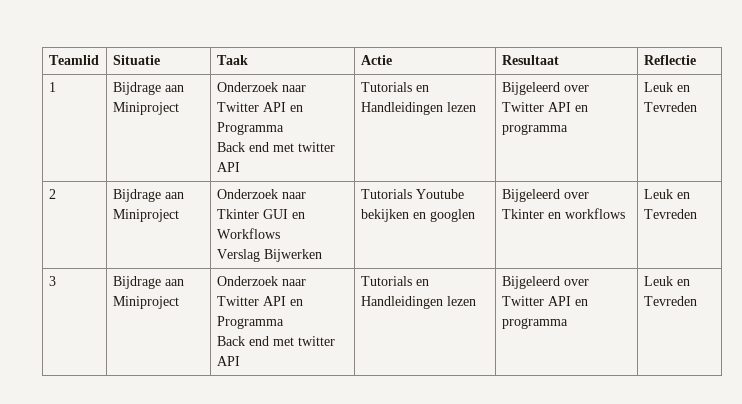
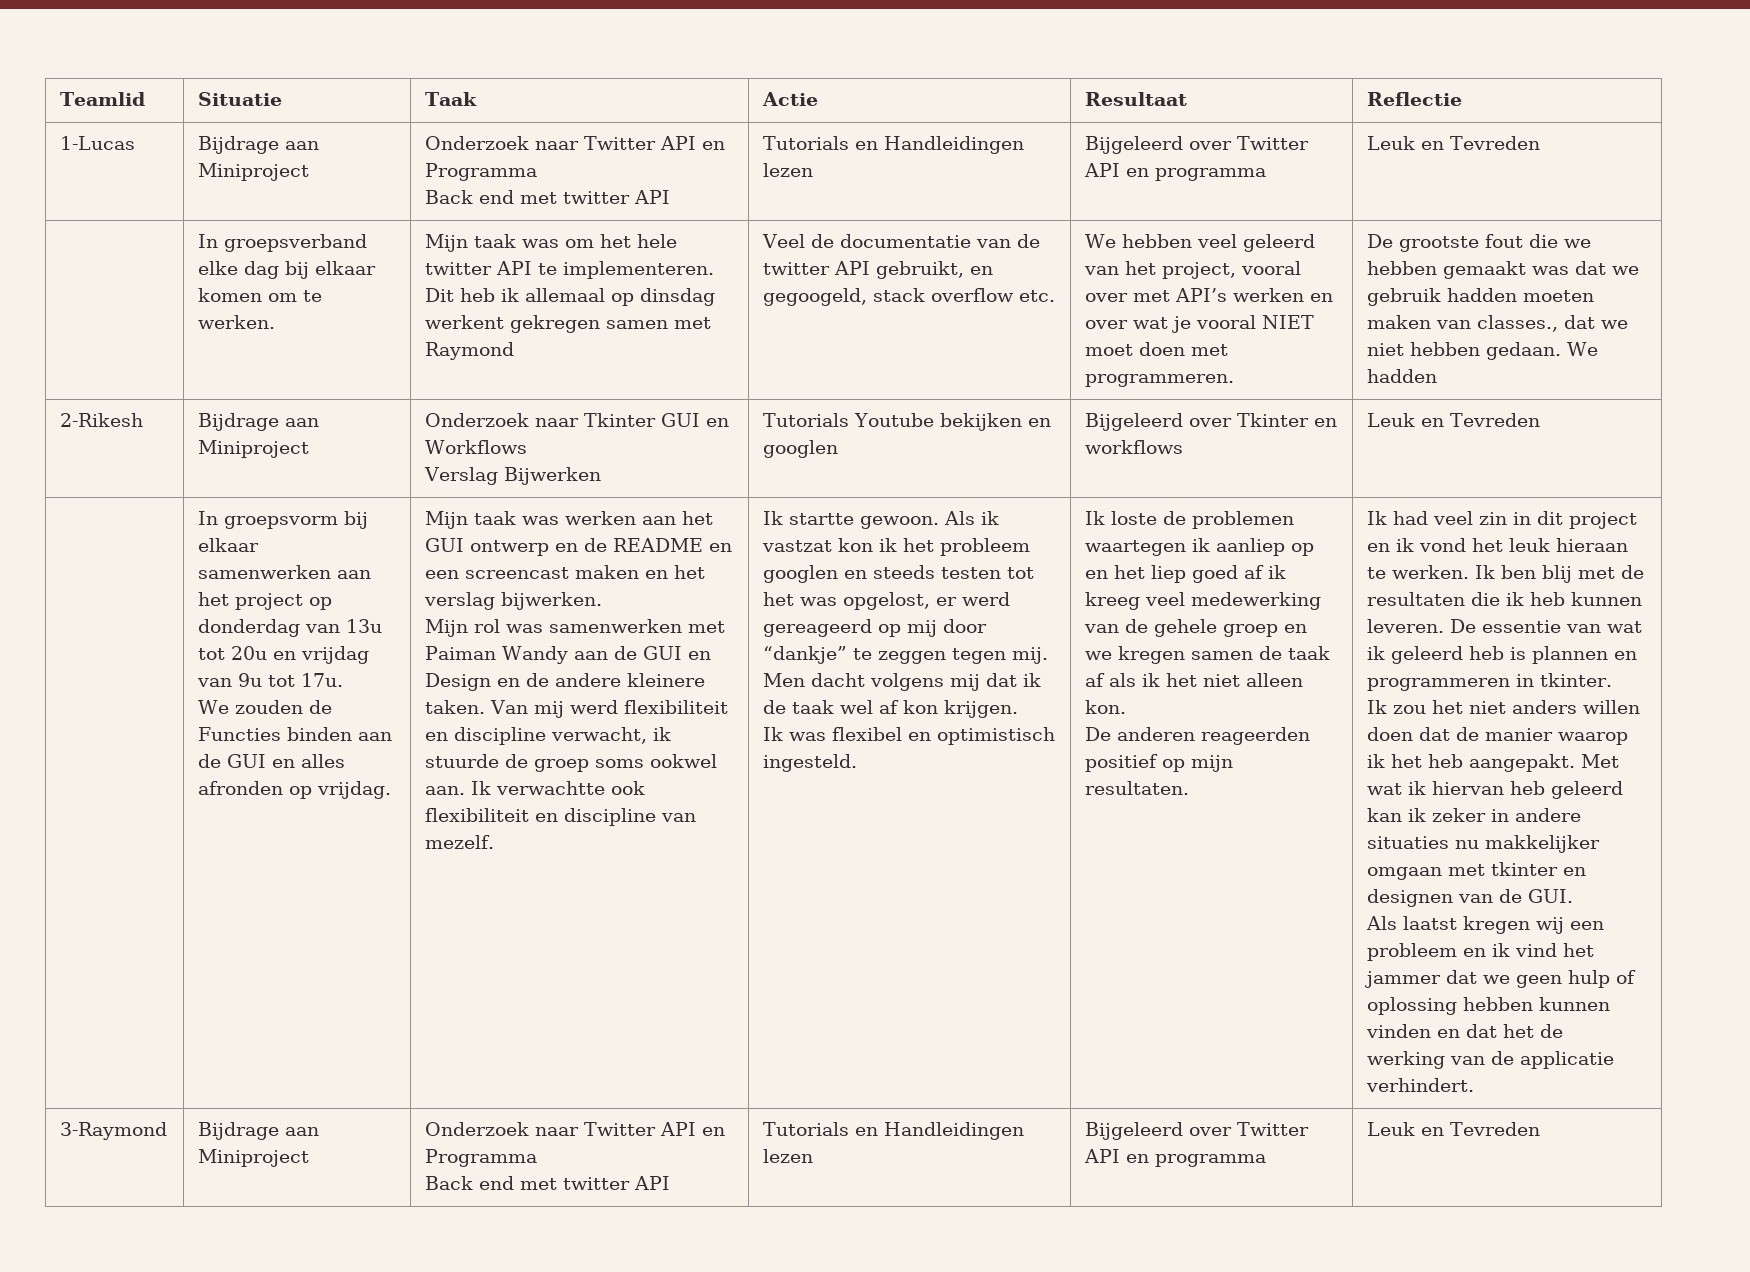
[48,82,56,92] 1 -> [60,136,136,150] 1-Lucas
[48,189,56,199] 2 -> [198,234,368,252] [198,261,377,279] [198,288,323,302] [198,315,276,329] [425,234,678,252] [425,261,715,279] [425,288,716,306] [425,315,712,333] [425,342,515,360] [762,234,1041,248] [763,261,994,279] [763,288,1056,306] [1085,234,1316,252] [1084,261,1302,279] [1085,288,1334,302] [1085,315,1315,333] [1085,342,1229,356] [1085,374,1235,387] [1367,234,1592,252] [1367,261,1640,279] [1367,288,1595,306] [1367,315,1629,332] [1367,342,1599,360] [1367,369,1438,383] [60,413,144,427] | In groepsverband elke dag bij elkaar komen om te werken. | Mijn taak was om het hele twitter API te implementeren. Dit heb ik allemaal op dinsdag werkent gekregen samen met Raymond | Veel de documentatie van de twitter API gebruikt, en gegoogeld, stack overflow etc. | We hebben veel geleerd van het project, vooral over met API’s werken en over wat je vooral NIET moet doen met programmeren. | De grootste fout die we hebben gemaakt was dat we gebruik hadden moeten maken van classes., dat we niet hebben gedaan. We hadden // 2-Rikesh
[48,276,56,286] 3 -> [198,511,369,529] [198,538,260,552] [198,565,372,579] [198,592,333,610] [198,619,383,637] [198,646,370,664] [197,673,344,687] [198,700,333,714] [198,727,393,741] [198,754,346,768] [198,781,392,799] [425,511,714,529] [425,538,733,556] [425,565,706,579] [424,592,603,610] [425,619,726,637] [425,646,712,664] [425,673,706,691] [425,700,729,718] [425,727,672,745] [425,754,718,772] [425,781,646,795] [425,808,697,826] [425,835,495,849] [763,511,1000,529] [762,538,1031,556] [763,565,1035,583] [763,592,1011,610] [763,619,988,637] [763,646,1049,664] [763,673,1042,691] [763,700,1019,718] [763,727,1056,745] [763,754,858,772] [1085,511,1295,529] [1085,538,1315,556] [1085,565,1287,583] [1085,592,1322,610] [1084,619,1308,637] [1085,646,1331,664] [1085,673,1304,687] [1085,700,1127,714] [1085,727,1311,745] [1085,754,1234,772] [1085,781,1190,795] [1367,511,1638,529] [1367,538,1629,552] [1367,565,1645,583] [1367,592,1643,606] [1367,619,1643,633] [1367,646,1638,664] [1367,673,1613,691] [1367,700,1641,714] [1367,727,1629,745] [1367,754,1620,772] [1367,781,1624,799] [1367,808,1582,822] [1367,835,1601,853] [1367,862,1587,880] [1367,889,1574,907] [1366,916,1605,934] [1367,943,1595,961] [1365,970,1637,988] [1367,997,1611,1015] [1366,1024,1564,1038] [1367,1051,1615,1069] [1366,1078,1475,1092] [60,1122,168,1140] | In groepsvorm bij elkaar samenwerken aan het project op donderdag van 13u tot 20u en vrijdag van 9u tot 17u. // We zouden de Functies binden aan de GUI en alles afronden op vrijdag. | Mijn taak was werken aan het GUI ontwerp en de README en een screencast maken en het verslag bijwerken. // Mijn rol was samenwerken met Paiman Wandy aan de GUI en Design en de andere kleinere taken. Van mij werd flexibiliteit en discipline verwacht, ik stuurde de groep soms ookwel aan. Ik verwachtte ook flexibiliteit en discipline van mezelf. | Ik startte gewoon. Als ik vastzat kon ik het probleem googlen en steeds testen tot het was opgelost, er werd gereageerd op mij door “dankje” te zeggen tegen mij. Men dacht volgens mij dat ik de taak wel af kon krijgen. // Ik was flexibel en optimistisch ingesteld. | Ik loste de problemen waartegen ik aanliep op en het liep goed af ik kreeg veel medewerking van de gehele groep en we kregen samen de taak af als ik het niet alleen kon. // De anderen reageerden positief op mijn resultaten. | Ik had veel zin in dit project en ik vond het leuk hieraan te werken. Ik ben blij met de resultaten die ik heb kunnen leveren. De essentie van wat ik geleerd heb is plannen en programmeren in tkinter. // Ik zou het niet anders willen doen dat de manier waarop ik het heb aangepakt. Met wat ik hiervan heb geleerd kan ik zeker in andere situaties nu makkelijker omgaan met tkinter en designen van de GUI. // Als laatst kregen wij een probleem en ik vind het jammer dat we geen hulp of oplossing hebben kunnen vinden en dat het de werking van de applicatie verhindert. // 3-Raymond

